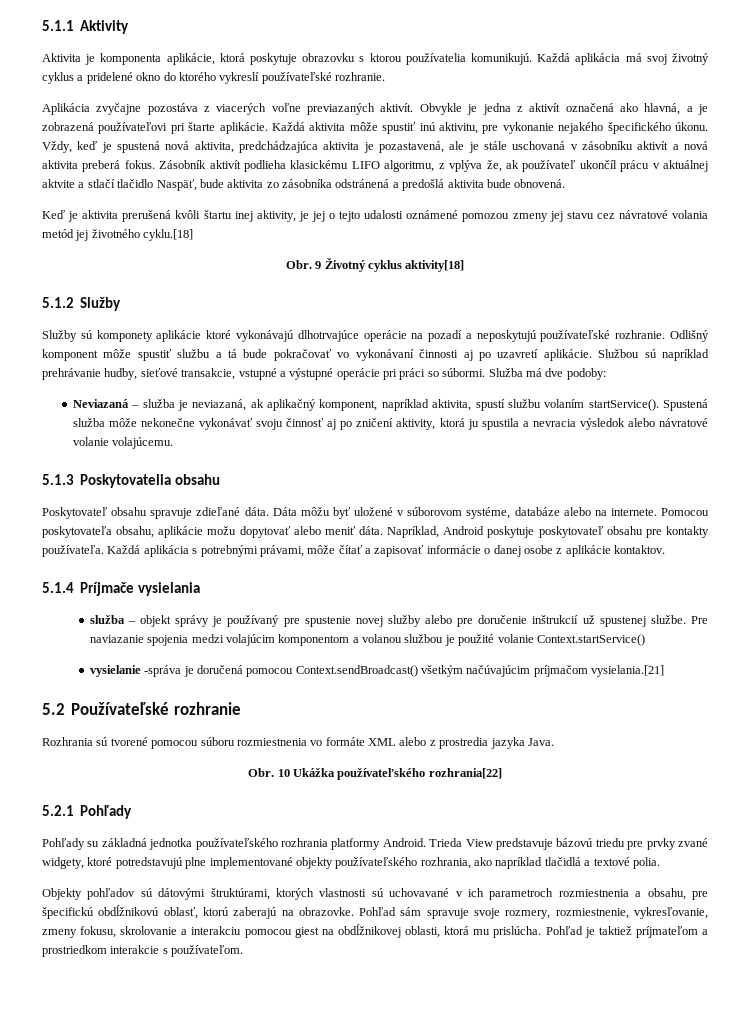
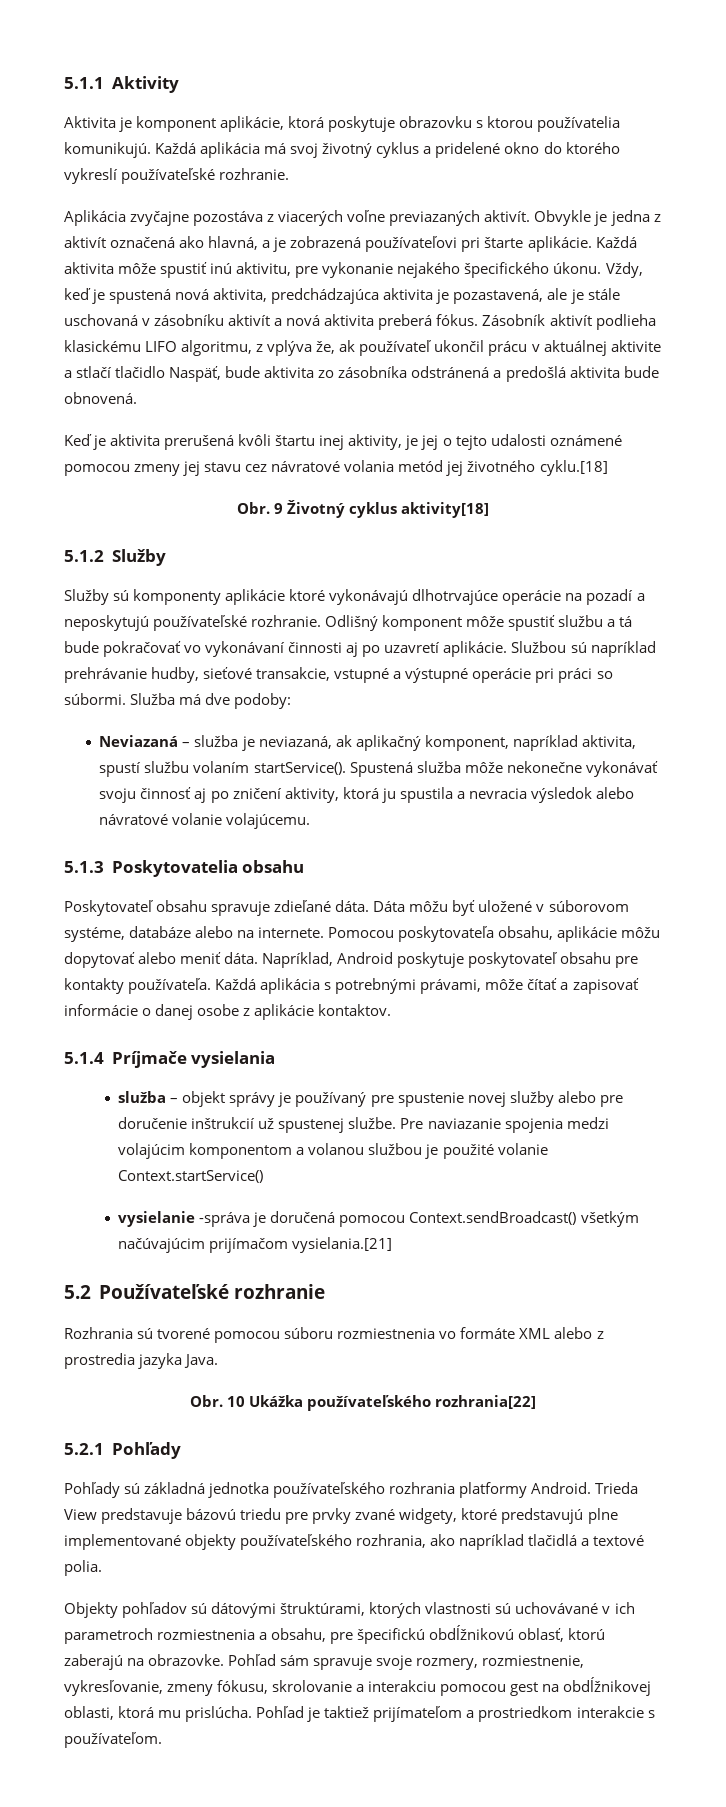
[100,53,162,65] komponenta -> [136,116,217,132] komponent
[124,160,155,169] fokus. -> [436,314,479,326] fókus.
[579,160,617,169] ukončíl -> [434,340,485,352] ukončil
[42,179,75,188] aktvite -> [610,340,661,352] aktivite
[462,213,510,222] pomozou -> [64,464,130,476] pomocou
[96,330,153,342] komponety -> [133,589,222,605] komponenty
[207,526,237,535] možu -> [621,927,661,938] môžu
[533,665,588,677] príjmačom -> [209,1238,289,1253] prijímačom
[87,841,100,847] su -> [124,1483,141,1494] sú
[115,857,183,869] potredstavujú -> [501,1508,584,1524] predstavujú
[389,888,450,897] uchovavané -> [515,1602,599,1614] uchovávané
[80,926,117,938] fokusu, -> [217,1680,269,1694] fókusu,
[294,927,319,938] giest -> [510,1682,539,1696] gest
[635,926,698,938] príjmateľom -> [373,1706,463,1722] prijímateľom

